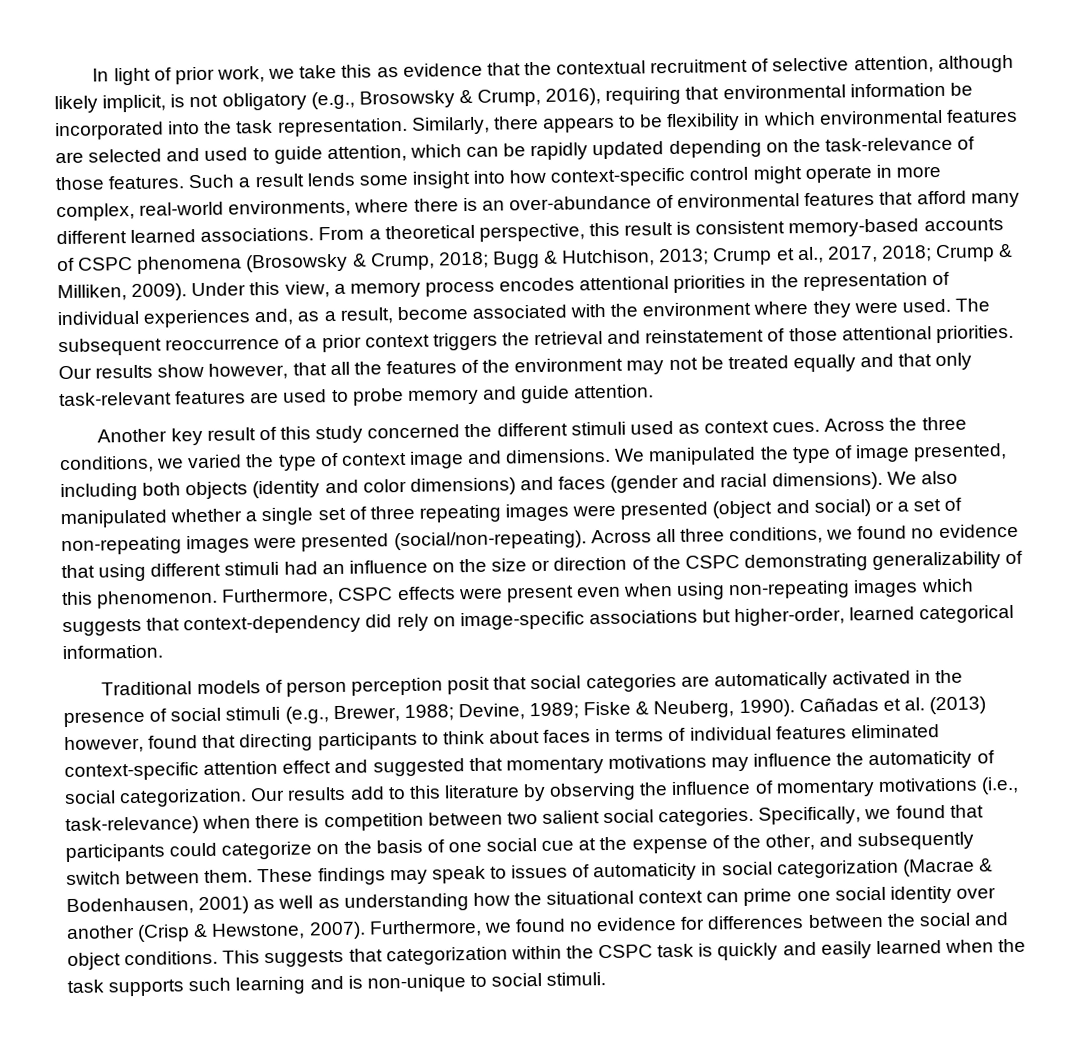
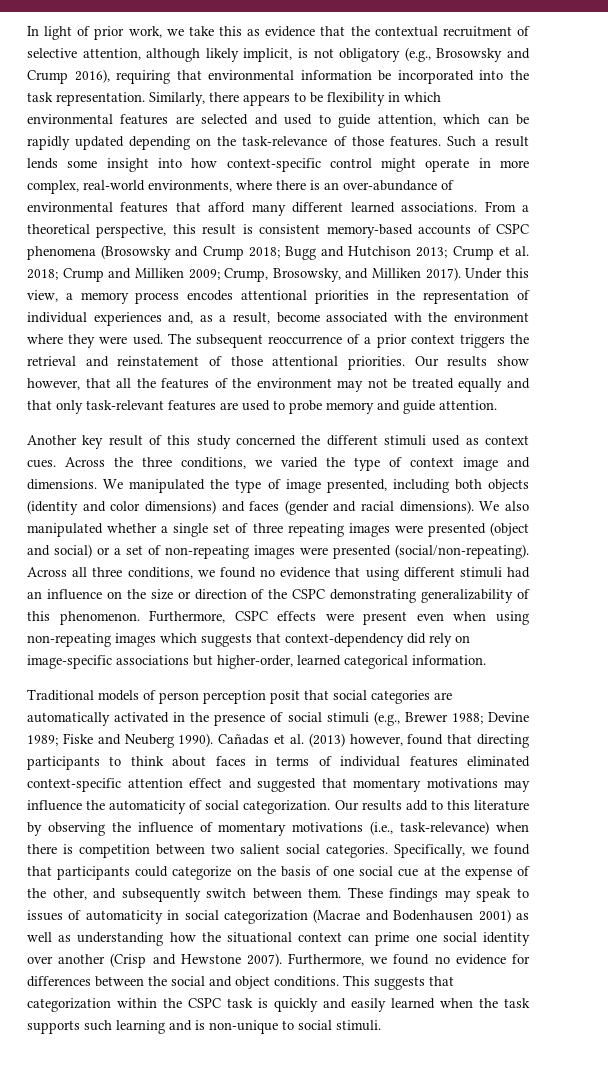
[458,88,542,107] & Crump, -> [507,48,531,59] [27,70,68,84] and Crump
[352,243,1014,271] [57,283,188,302] & Crump, 2018; Bugg & Hutchison, 2013; Crump et al., 2017, 2018; Crump & Milliken, 2009). -> [175,246,529,260] [27,267,461,282] and Crump 2018; Bugg and Hutchison 2013; Crump et al. 2018; Crump and Milliken 2009; Crump, Brosowsky, and Milliken 2017).
[332,700,735,723] Brewer, 1988; Devine, 1989; Fiske & Neuberg, -> [404,712,529,724] [27,733,174,748] Brewer 1988; Devine 1989; Fiske and Neuberg
[978,858,993,872] [66,897,194,916] & Bodenhausen, -> [365,910,474,921] and Bodenhausen
[193,922,306,940] & Hewstone, -> [152,954,241,965] and Hewstone

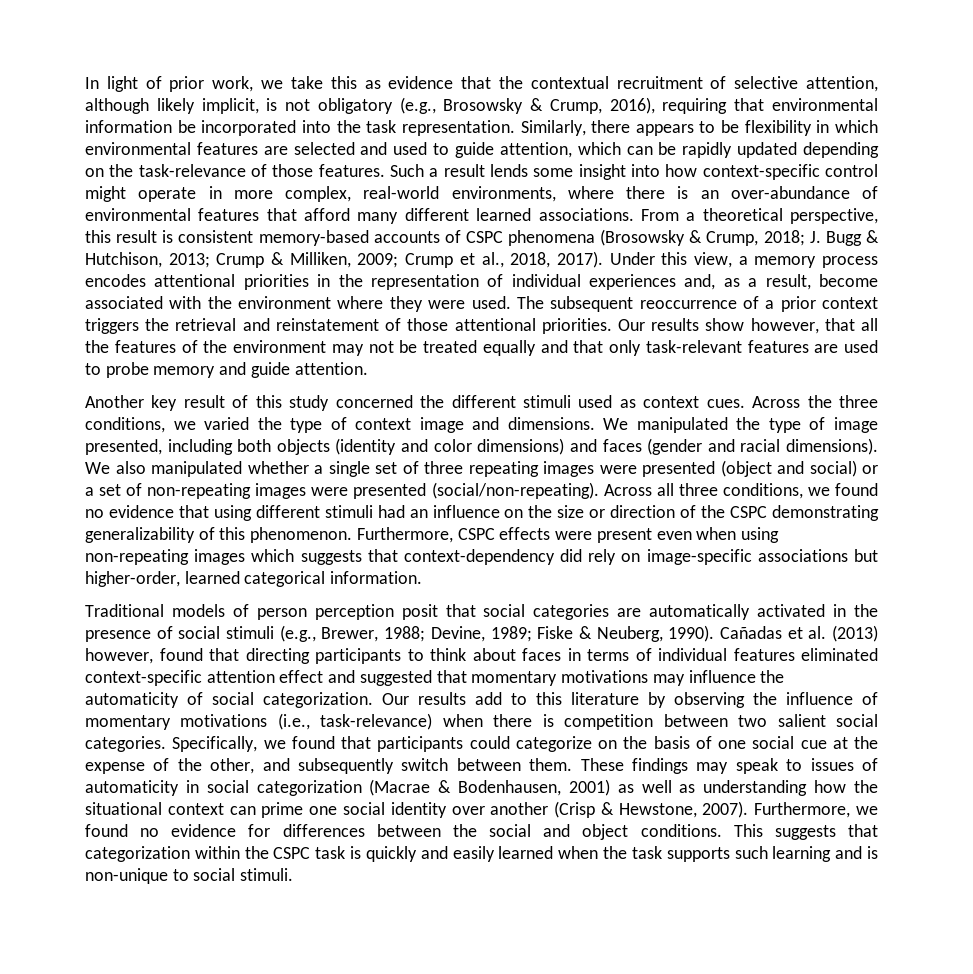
[507,48,531,59] [27,70,68,84] and Crump -> [530,98,602,114] & Crump,
[175,246,529,260] [27,268,422,282] and Crump 2018; Bugg and Hutchison 2013; Crump et al. 2018; Crump and Milliken 2009; Crump, Brosowsky, and Milliken -> [689,230,879,246] [85,252,551,268] & Crump, 2018; J. Bugg & Hutchison, 2013; Crump & Milliken, 2009; Crump et al., 2018,
[404,712,529,724] [27,733,174,748] Brewer 1988; Devine 1989; Fiske and Neuberg -> [321,626,663,642] Brewer, 1988; Devine, 1989; Fiske & Neuberg,
[365,910,474,921] and Bodenhausen -> [438,780,562,796] & Bodenhausen,
[152,954,241,965] and Hewstone -> [600,802,697,818] & Hewstone,

